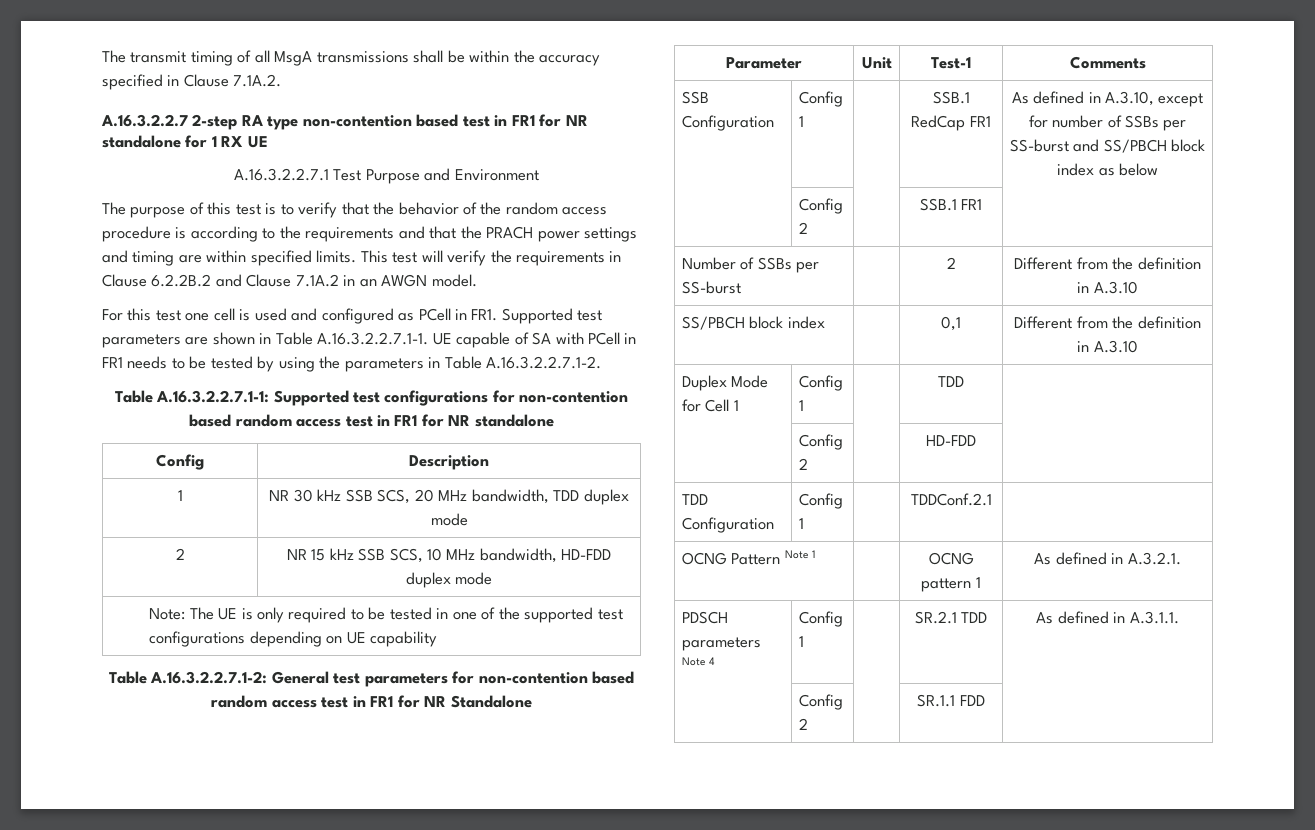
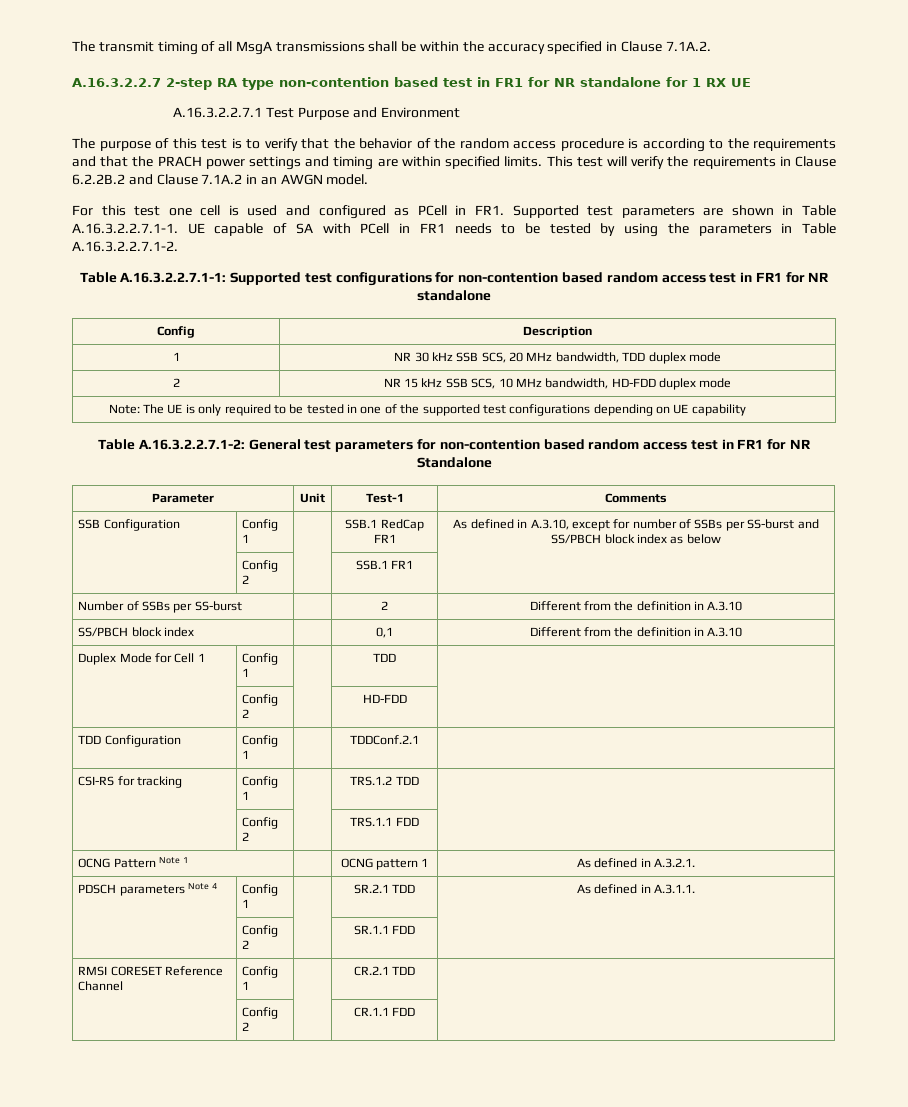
(992, 499) none -> [78,776,183,788] [242,776,279,788] [242,791,250,800] [350,776,419,786] [242,817,279,829] [242,832,250,841] [350,817,419,827] // CSI-RS for tracking | Config 1 | | TRS.1.2 TDD | // | Config 2 | | TRS.1.1 FDD |
(985, 700) none -> [78,966,224,976] [78,981,124,991] [242,966,279,978] [242,981,250,990] [353,966,416,976] [242,1007,279,1019] [242,1022,250,1031] [353,1007,416,1017] // RMSI CORESET Reference Channel | Config 1 | | CR.2.1 TDD | // | Config 2 | | CR.1.1 FDD |

